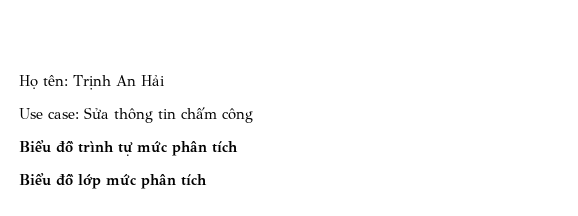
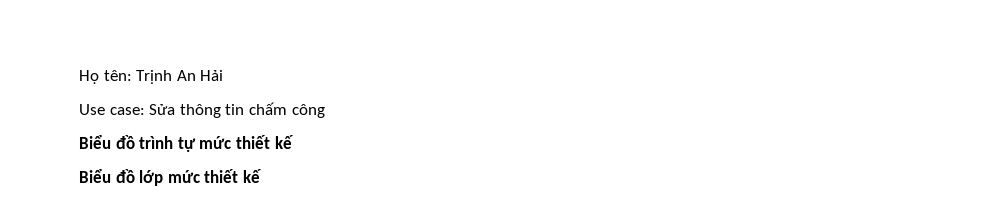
[172,141,238,156] phân tích -> [235,135,294,149] thiết kế
[141,174,207,189] phân tích -> [204,169,262,183] thiết kế

